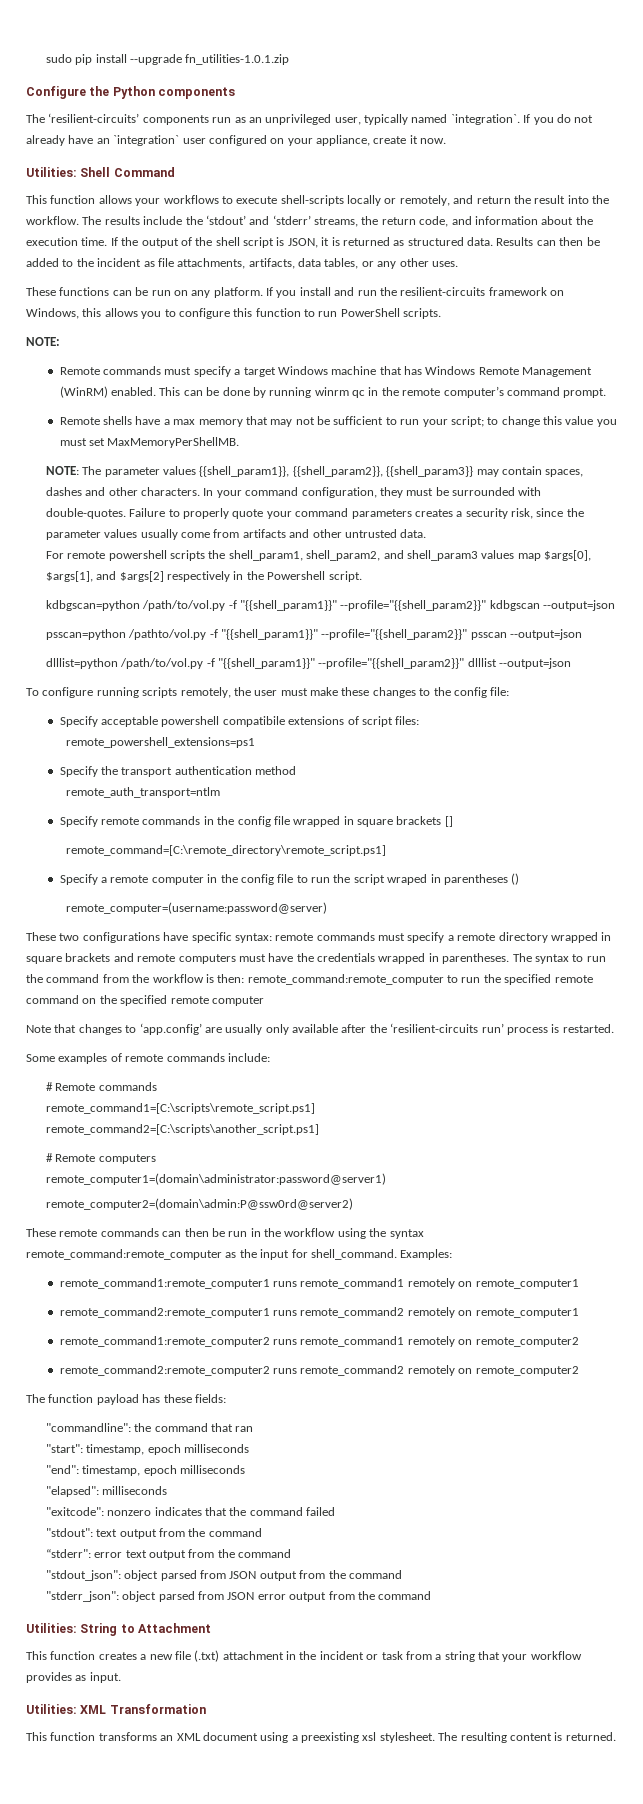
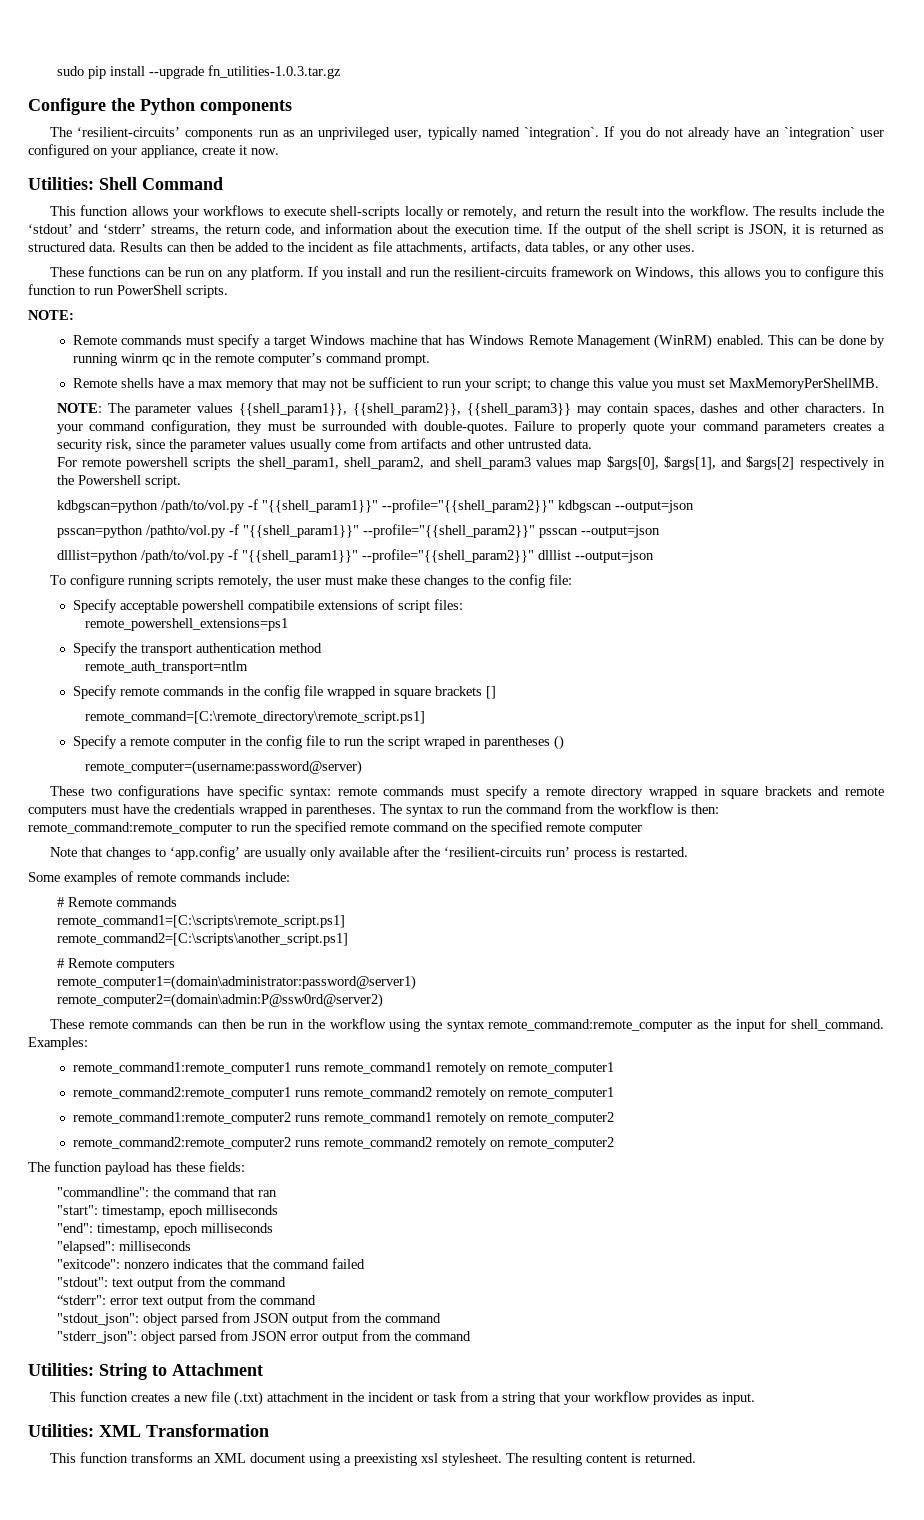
[185,54,290,65] fn_utilities-1.0.1.zip -> [207,65,341,79] fn_utilities-1.0.3.tar.gz

